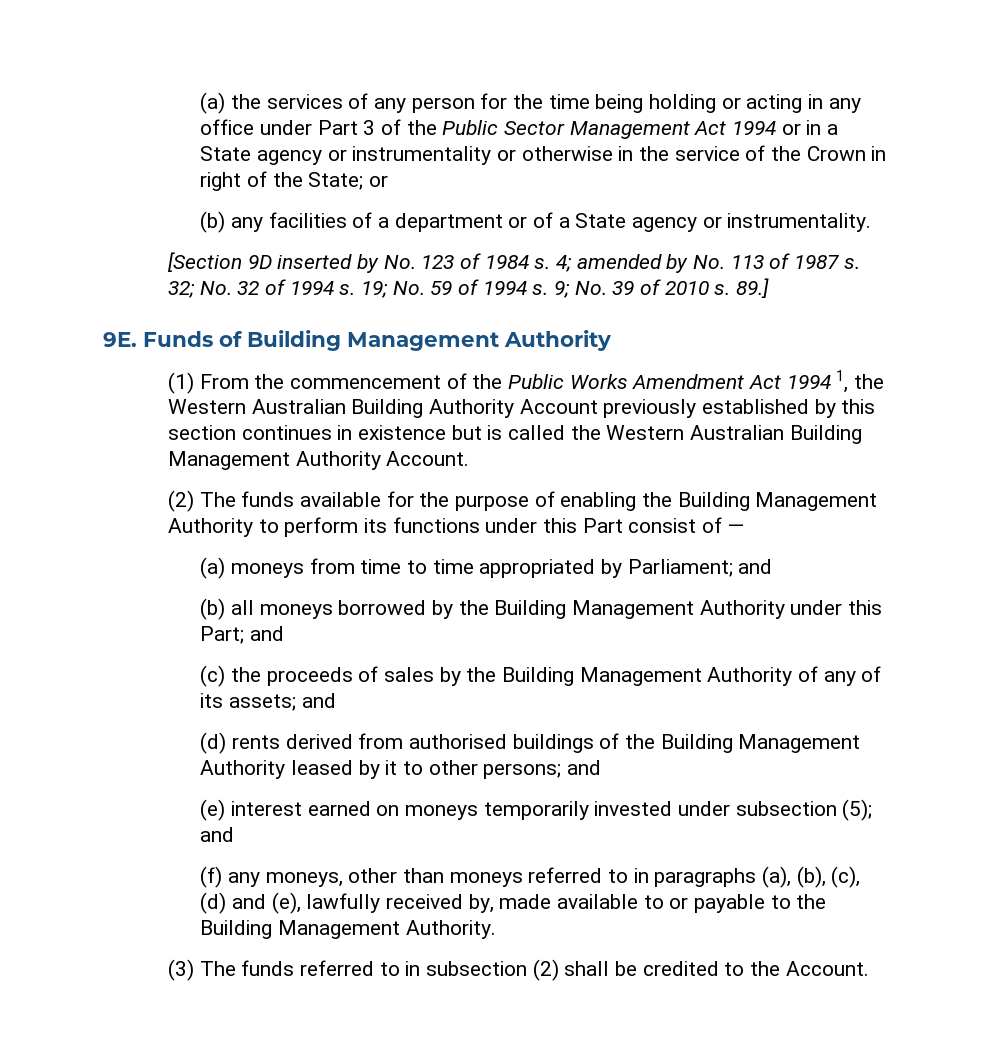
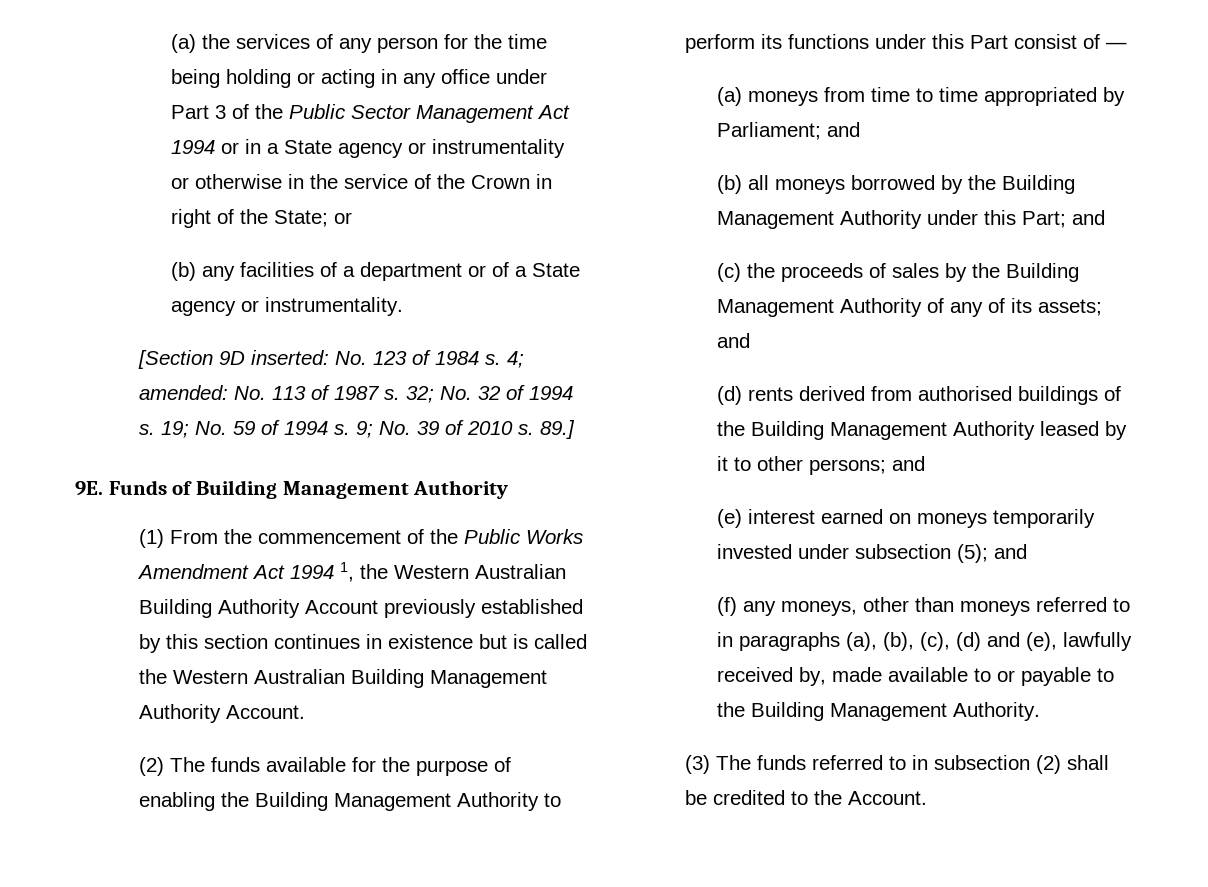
[277,254,379,273] inserted by -> [250,350,329,365] inserted:
[576,254,689,273] amended by -> [138,385,228,400] amended:

